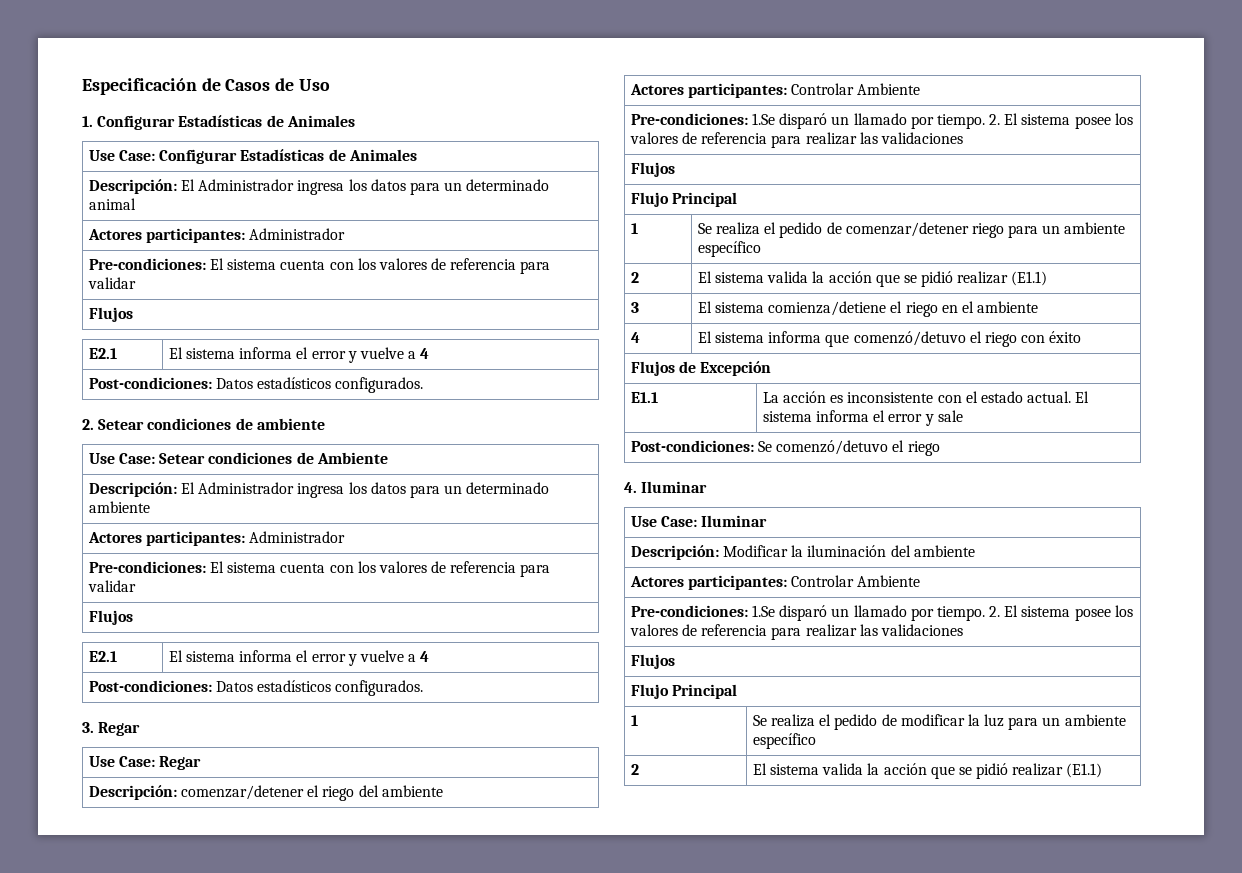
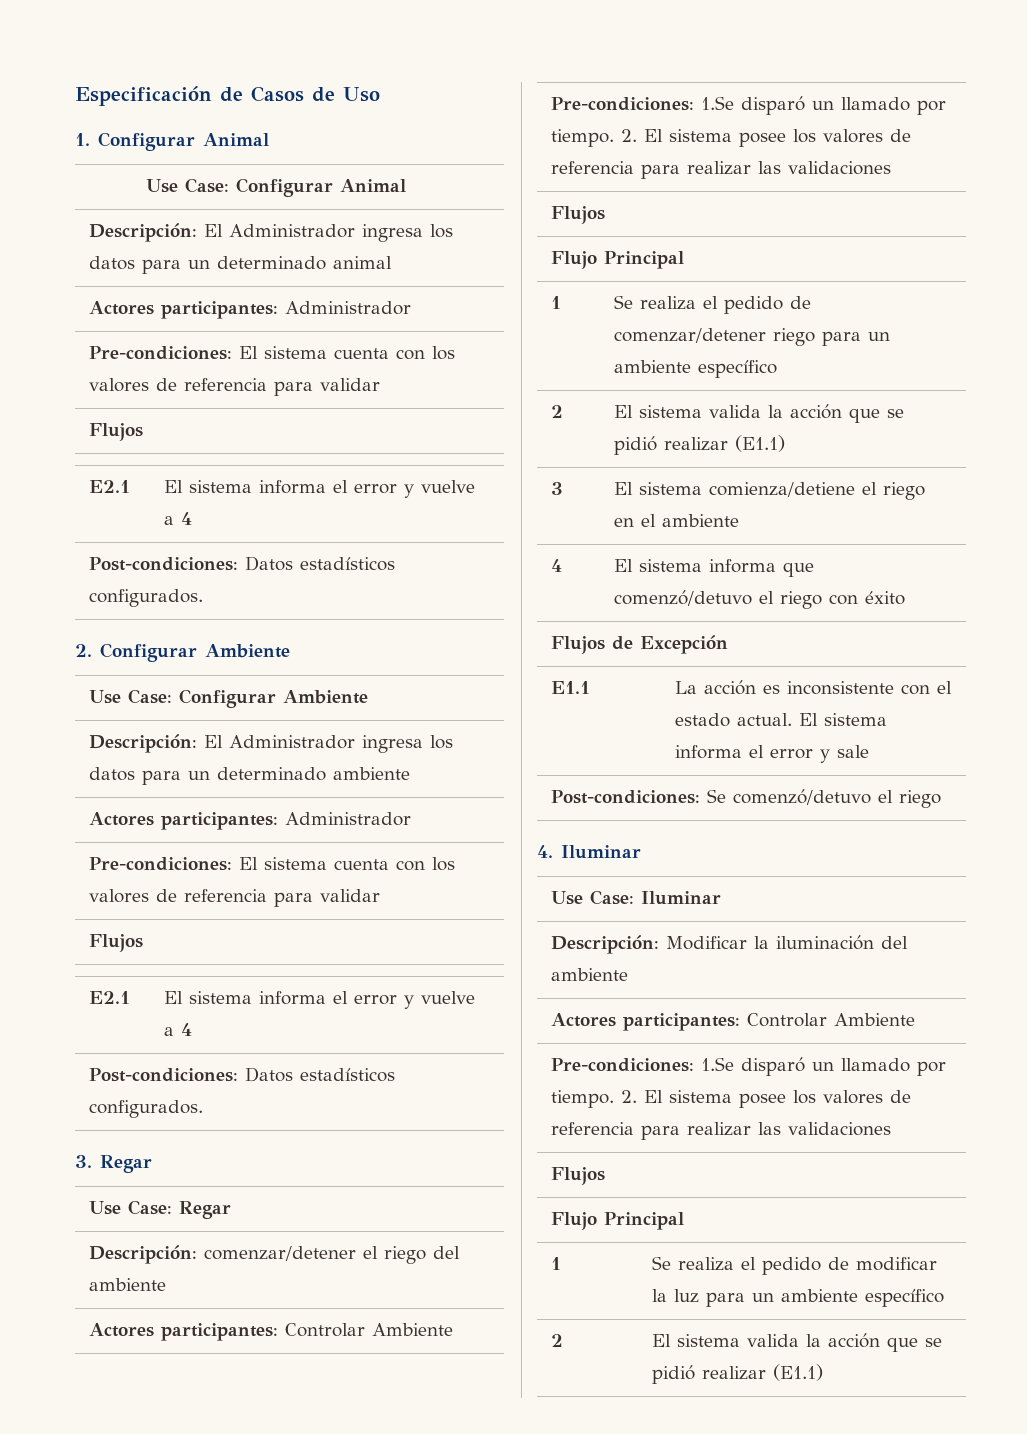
[178,115,355,127] [88,149,417,164] Estadísticas de Animales // Use Case: Configurar Estadísticas de Animales -> [203,133,269,146] [146,178,407,197] Animal // Use Case: Configurar Animal
[98,418,325,430] [88,452,314,464] Setear condiciones de ambiente // Use Case: Setear condiciones de -> [100,643,290,662] [89,689,277,708] Configurar Ambiente // Use Case: Configurar

